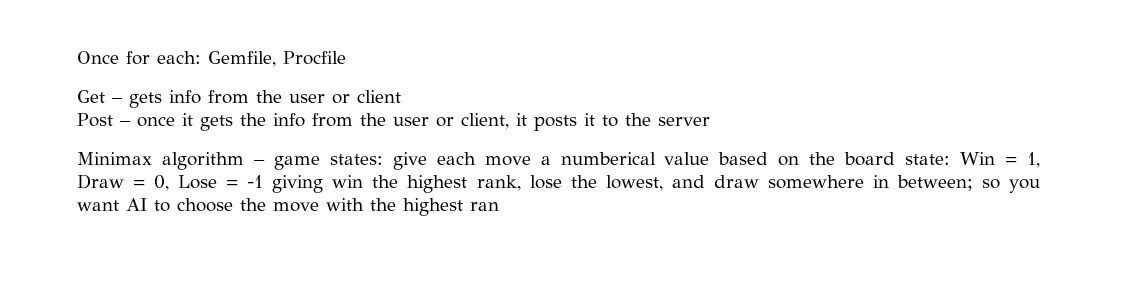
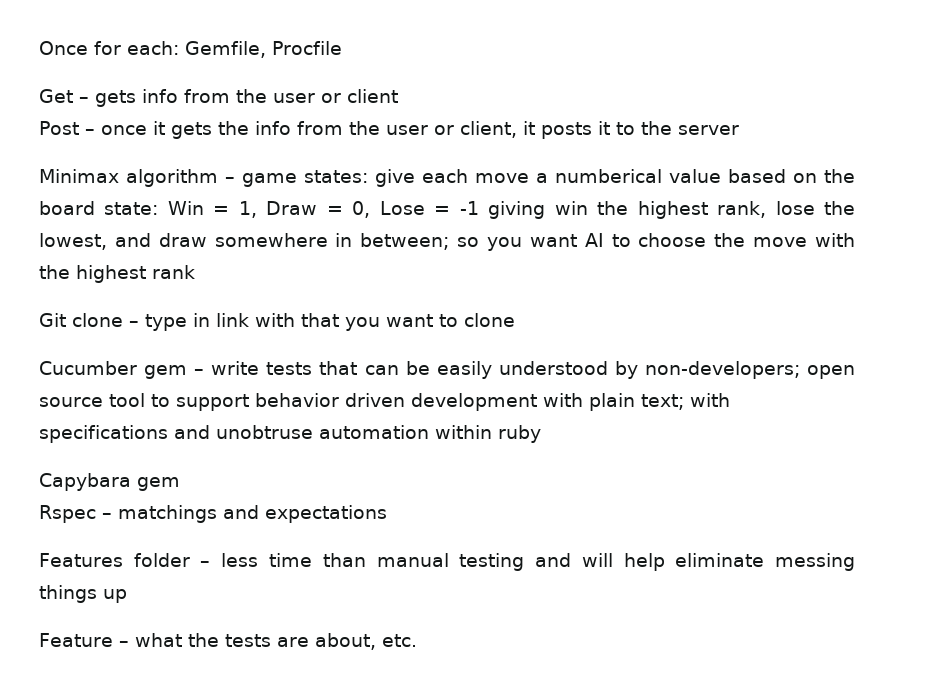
[470,202,499,211] ran -> [152,265,195,279] [39,313,515,331] [39,361,856,379] [39,393,730,411] [39,425,541,443] [39,473,180,491] [39,505,387,523] [39,553,856,571] [39,585,127,603] [39,633,417,650] rank // Git clone – type in link with that you want to clone // Cucumber gem – write tests that can be easily understood by non-developers; open source tool to support behavior driven development with plain text; with specifications and unobtruse automation within ruby // Capybara gem // Rspec – matchings and expectations // Features folder – less time than manual testing and will help eliminate messing things up // Feature – what the tests are about, etc.

